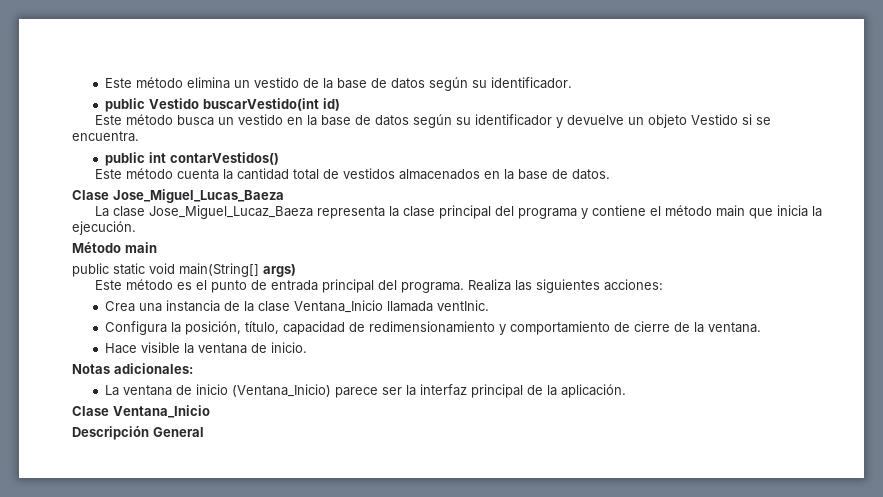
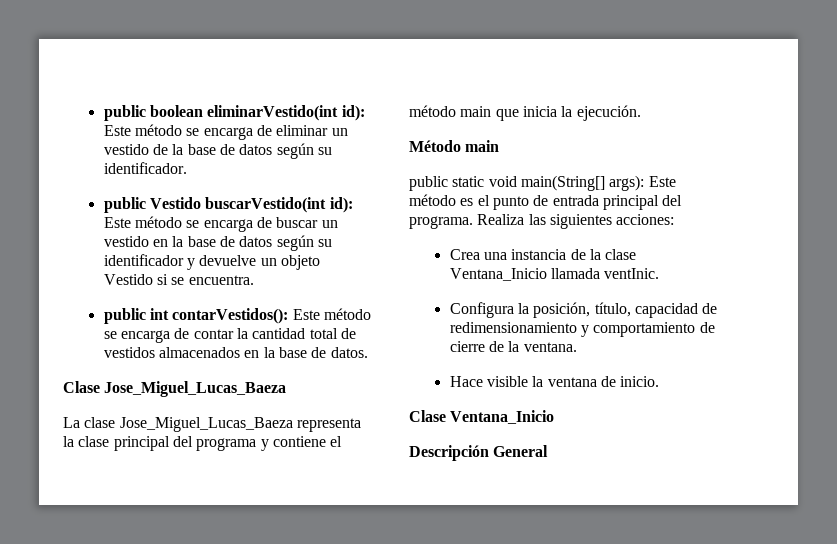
[104,77,230,89] Este método elimina -> [103,105,365,121] [103,124,329,140] public boolean eliminarVestido(int id): Este método se encarga de eliminar
[322,98,340,111] [95,114,215,126] id) // Este método busca -> [329,197,353,213] [103,216,319,232] id): Este método se encarga de buscar
[169,152,279,165] [95,168,220,180] contarVestidos() // Este método cuenta -> [172,308,371,324] [103,328,234,343] contarVestidos(): Este método se encarga de contar
[149,205,314,219] Jose_Miguel_Lucaz_Baeza -> [119,417,293,432] Jose_Miguel_Lucas_Baeza
[263,264,296,277] args) // -> [609,175,645,191] args):
[72,363,193,374] [104,384,626,398] // Notas adicionales: // La ventana de inicio (Ventana_Inicio) parece ser la interfaz principal de la aplicación. -> (660, 381) none

